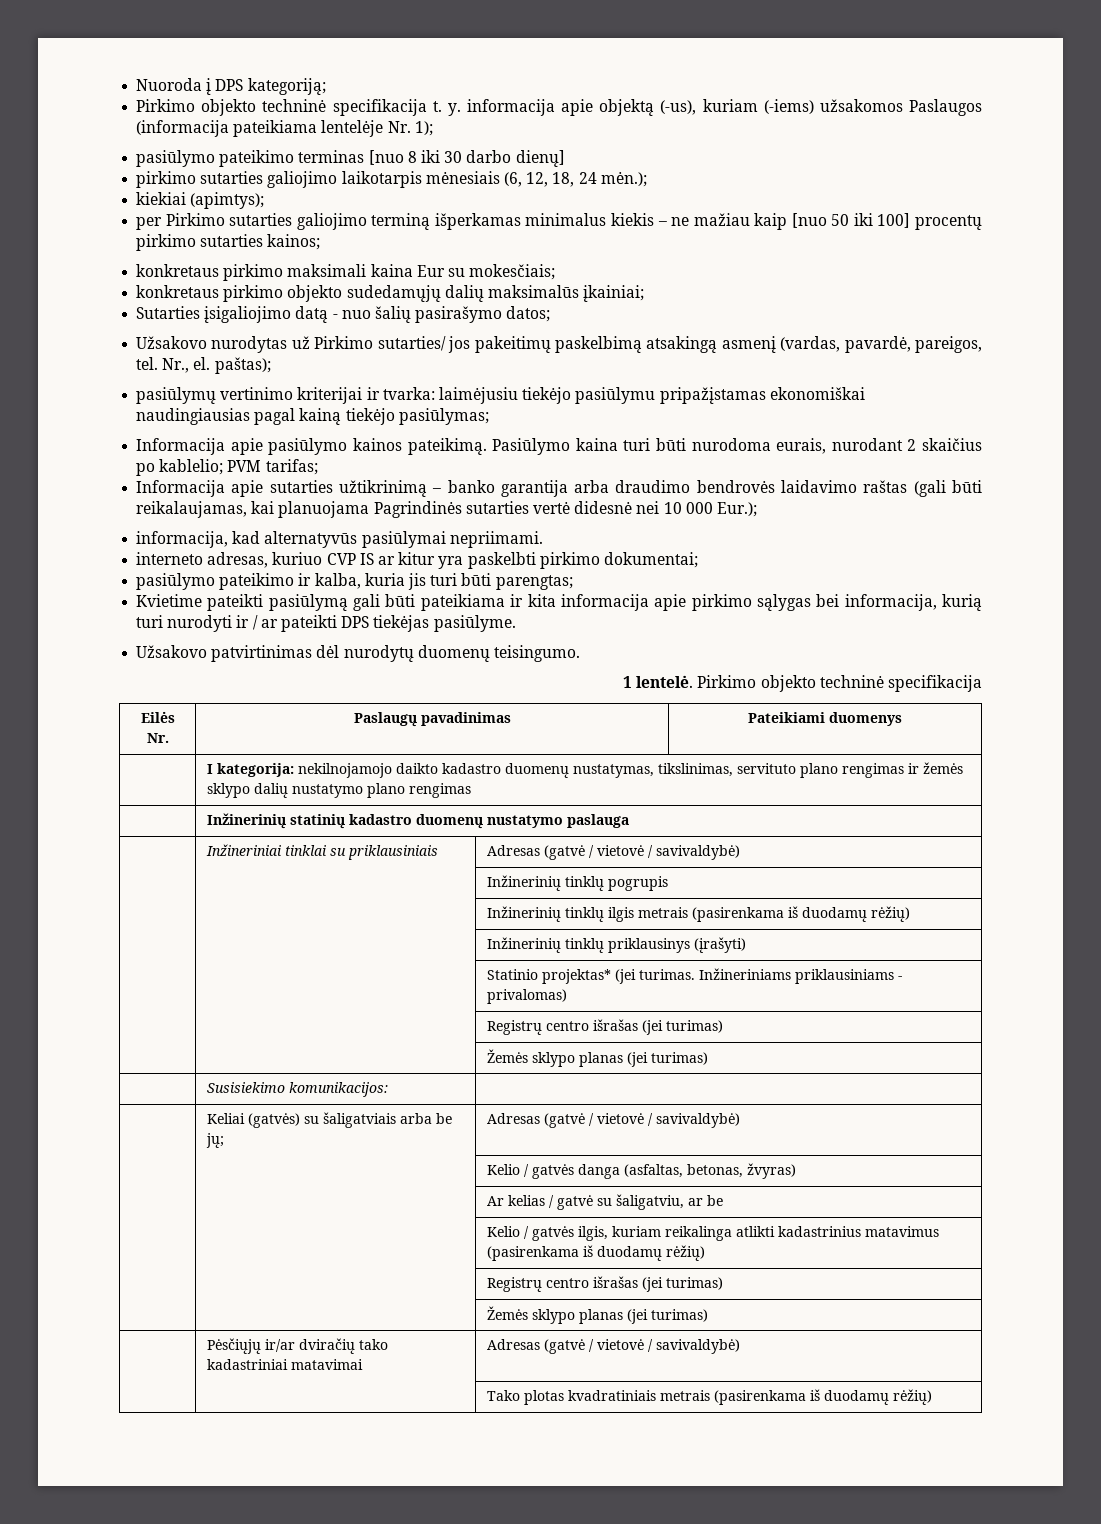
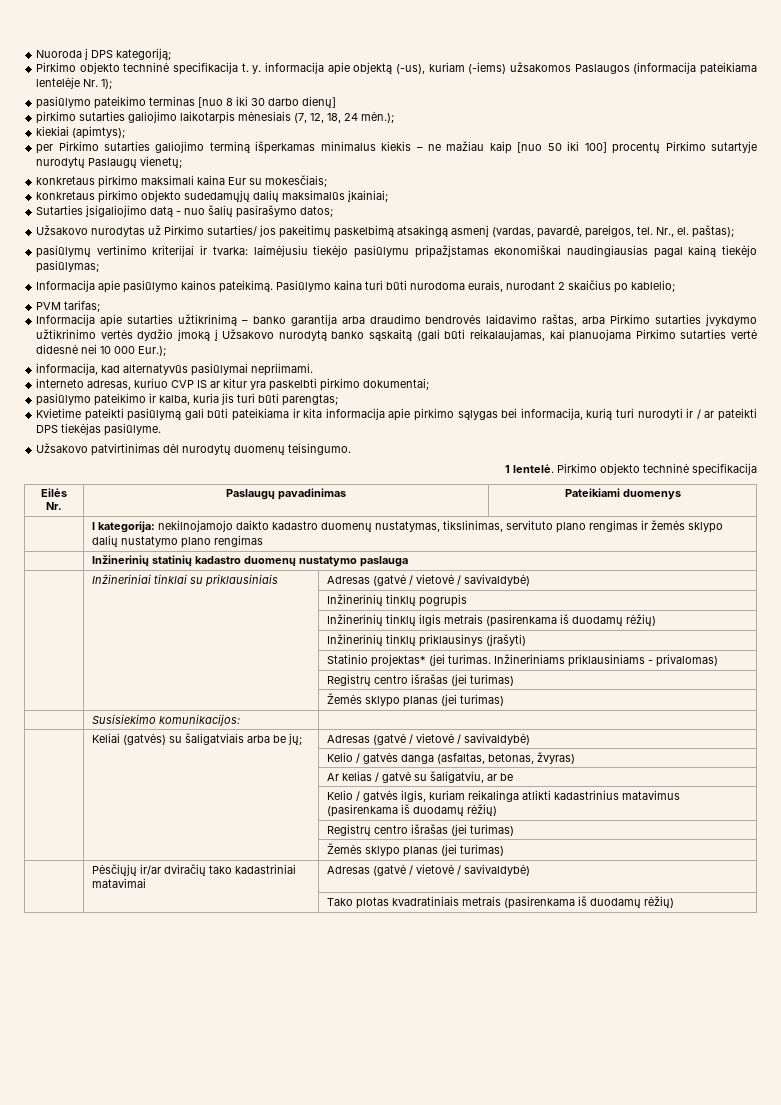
[503,172,522,187] (6, -> [294,113,308,123] (7,
[136,234,321,251] pirkimo sutarties kainos; -> [665,141,757,153] [36,156,183,168] Pirkimo sutartyje nurodytų Paslaugų vienetų;
(224, 467) none -> (676, 286) //
[863,480,908,493] raštas -> [542,314,757,326] [36,329,413,341] raštas, arba Pirkimo sutarties įvykdymo užtikrinimo vertės dydžio įmoką į Užsakovo nurodytą banko sąskaitą
[373,501,462,518] Pagrindinės -> [635,329,676,339] Pirkimo

